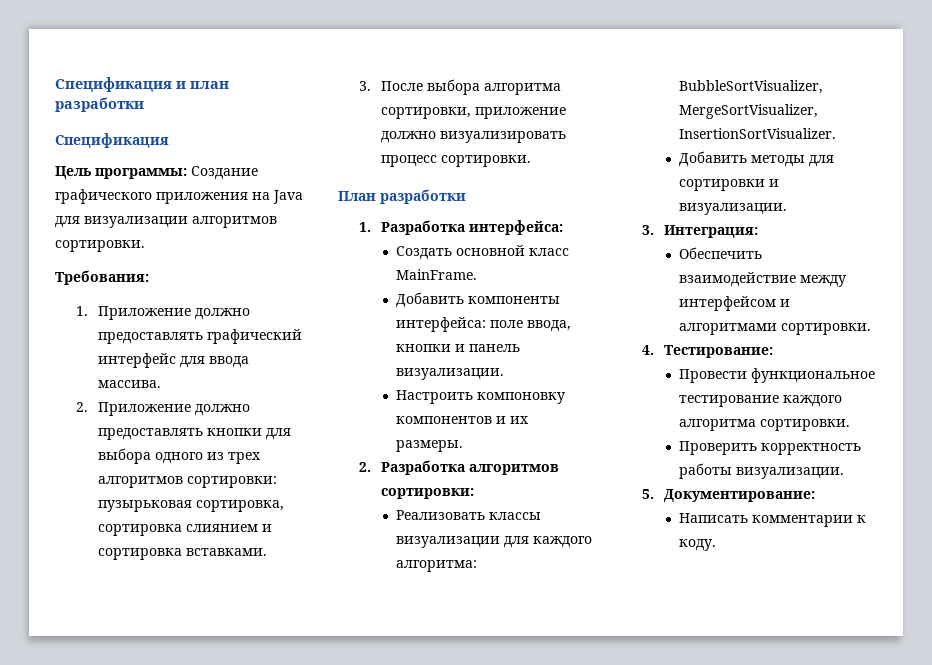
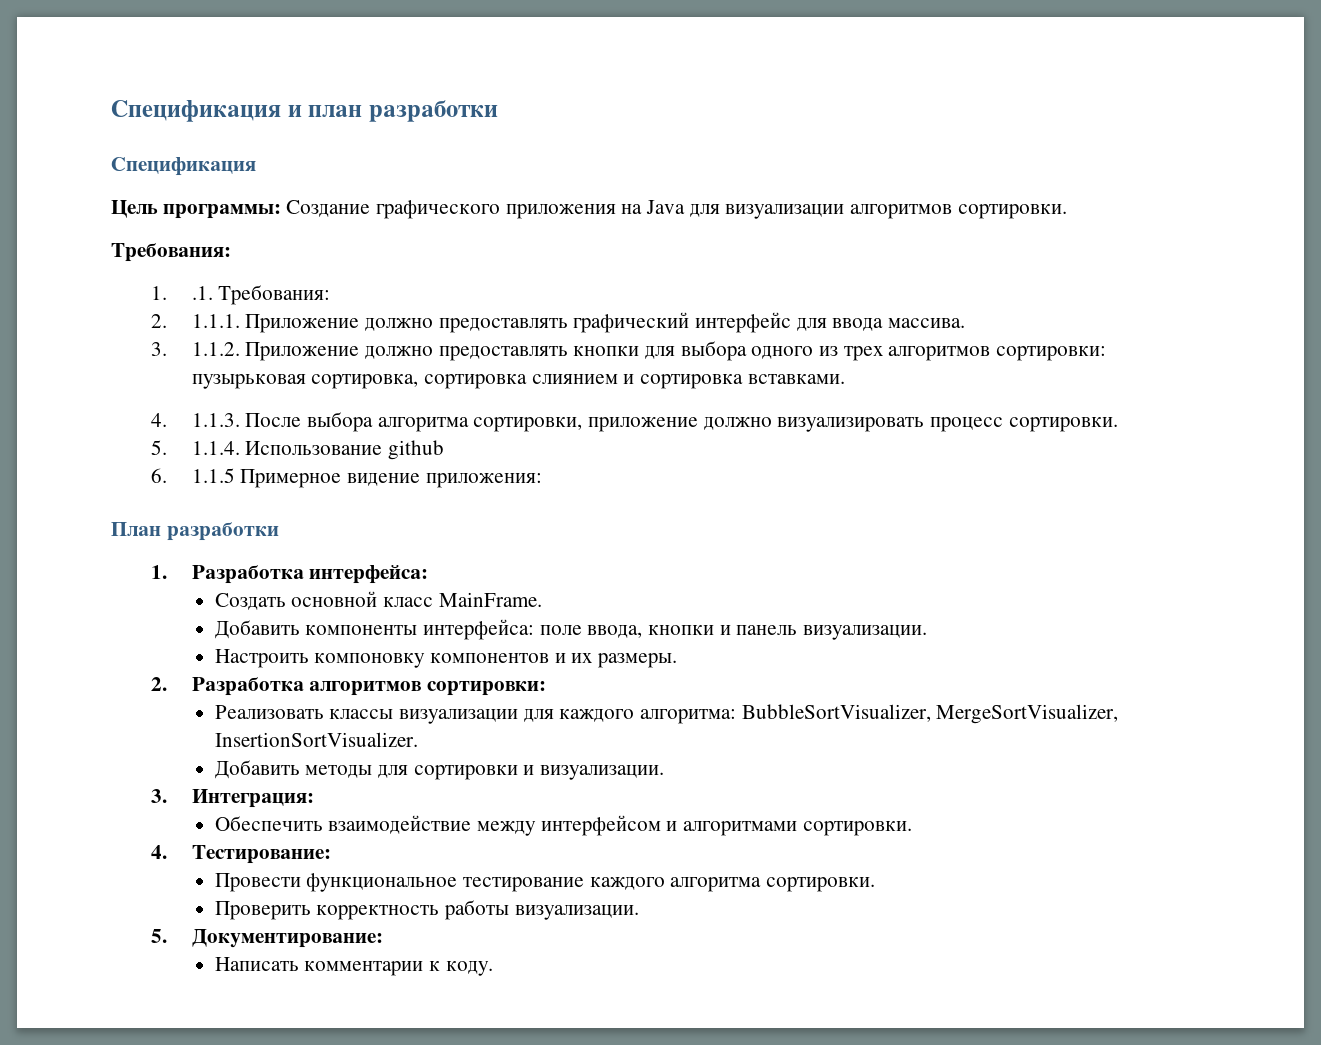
(89, 311) none -> [191,285,331,305] [151,314,240,328] .1. Требования: // 2. 1.1.1.
[76,402,89,412] 2. -> [151,342,240,356] 3. 1.1.2.
[359,81,372,91] 3. -> [151,413,240,427] 4. 1.1.3.
(531, 161) none -> [151,440,444,460] [151,468,542,488] // 5. 1.1.4. Использование github // 6. 1.1.5 Примерное видение приложения:

